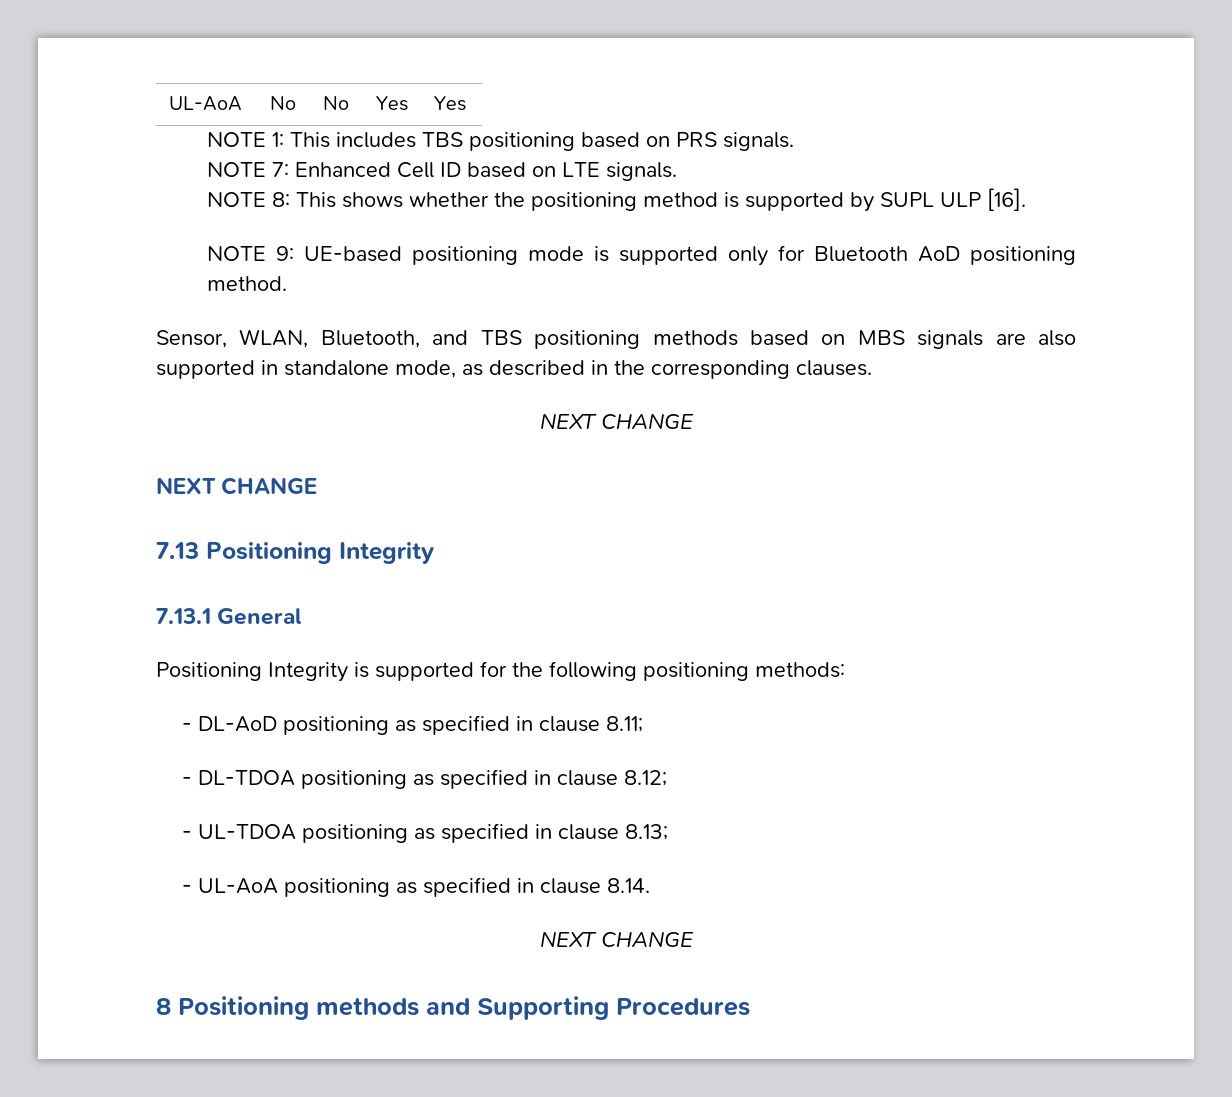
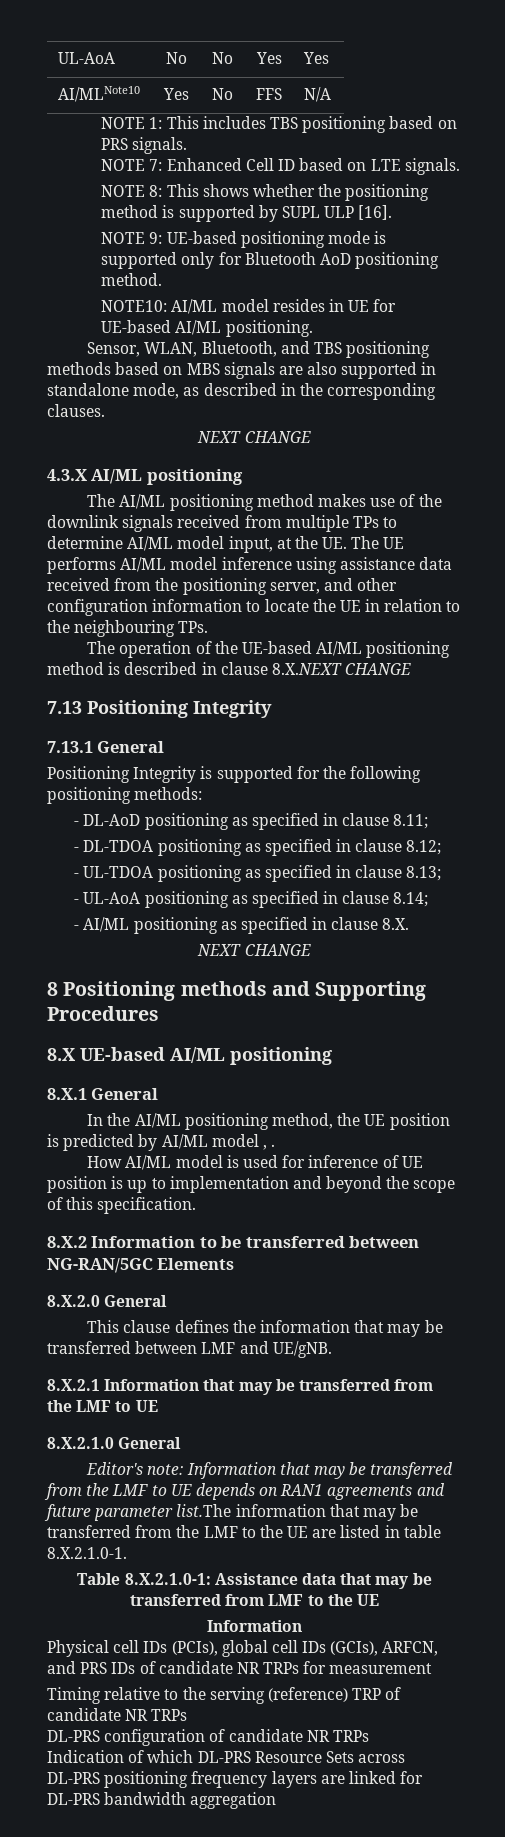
(467, 103) none -> [58,86,141,102] [163,88,189,100] [212,88,233,100] [256,88,282,100] [304,87,332,102] // AI/MLNote10 | Yes | No | FFS | N/A
(288, 283) none -> [101,299,397,314] [101,320,313,337] // NOTE10: AI/ML model resides in UE for UE-based AI/ML positioning.
[156,477,216,494] NEXT -> [47,469,243,485] [87,494,442,511] [47,515,398,532] [47,536,405,553] [47,557,453,574] [47,578,398,595] [47,599,461,616] [47,620,209,637] [87,641,451,658] [47,662,342,675] 4.3.X AI/ML positioning // The AI/ML positioning method makes use of the downlink signals received from multiple TPs to determine AI/ML model input, at the UE. The UE performs AI/ML model inference using assistance data received from the positioning server, and other configuration information to locate the UE in relation to the neighbouring TPs. // The operation of the UE-based AI/ML positioning method is described in clause 8.X.NEXT
[606,878,650,893] 8.14. -> [393,892,429,907] [74,917,410,934] 8.14; // - AI/ML positioning as specified in clause 8.X.
(750, 1007) none -> [47,1047,332,1065] [47,1088,159,1100] [87,1113,450,1130] [47,1134,276,1151] [87,1155,423,1170] [47,1176,456,1193] [47,1197,197,1214] [47,1236,420,1248] [47,1258,235,1273] [47,1295,168,1307] [87,1320,443,1337] [47,1341,332,1358] [47,1379,434,1395] [47,1400,158,1412] [47,1437,182,1449] [86,1462,454,1479] [44,1483,445,1500] [44,1504,419,1521] [47,1525,441,1538] [47,1547,127,1559] [77,1573,432,1589] [130,1594,379,1606] [207,1620,302,1632] [47,1640,439,1657] [47,1661,433,1674] [47,1687,402,1704] [47,1708,188,1721] [47,1729,369,1746] [47,1750,406,1763] [47,1771,424,1788] [47,1792,277,1809] // 8.X UE-based AI/ML positioning // 8.X.1 General // In the AI/ML positioning method, the UE position is predicted by AI/ML model , . // How AI/ML model is used for inference of UE position is up to implementation and beyond the scope of this specification. // 8.X.2 Information to be transferred between NG-RAN/5GC Elements // 8.X.2.0 General // This clause defines the information that may be transferred between LMF and UE/gNB. // 8.X.2.1 Information that may be transferred from the LMF to UE // 8.X.2.1.0 General // Editor's note: Information that may be transferred from the LMF to UE depends on RAN1 agreements and future parameter list.The information that may be transferred from the LMF to the UE are listed in table 8.X.2.1.0-1. // Table 8.X.2.1.0-1: Assistance data that may be transferred from LMF to the UE // Information // Physical cell IDs (PCIs), global cell IDs (GCIs), ARFCN, and PRS IDs of candidate NR TRPs for measurement // Timing relative to the serving (reference) TRP of candidate NR TRPs // DL-PRS configuration of candidate NR TRPs // Indication of which DL-PRS Resource Sets across DL-PRS positioning frequency layers are linked for DL-PRS bandwidth aggregation

